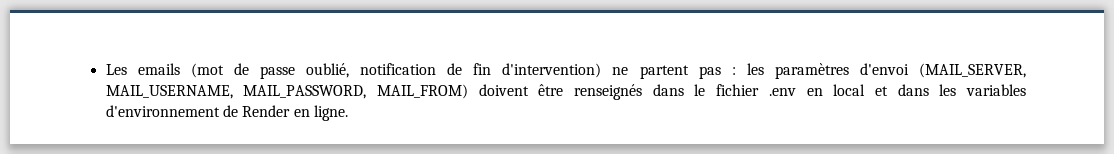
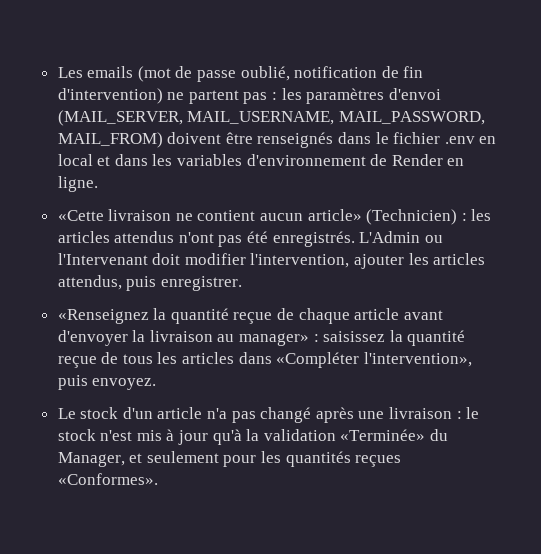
(348, 113) none -> [57,209,492,225] [57,231,443,247] [57,253,486,269] [57,275,242,291] [57,308,443,324] [57,330,466,346] [57,352,472,368] [57,375,157,390] [57,407,480,423] [57,429,449,445] [57,451,402,467] [57,473,158,485] // «Cette livraison ne contient aucun article» (Technicien) : les articles attendus n'ont pas été enregistrés. L'Admin ou l'Intervenant doit modifier l'intervention, ajouter les articles attendus, puis enregistrer. // «Renseignez la quantité reçue de chaque article avant d'envoyer la livraison au manager» : saisissez la quantité reçue de tous les articles dans «Compléter l'intervention», puis envoyez. // Le stock d'un article n'a pas changé après une livraison : le stock n'est mis à jour qu'à la validation «Terminée» du Manager, et seulement pour les quantités reçues «Conformes».

